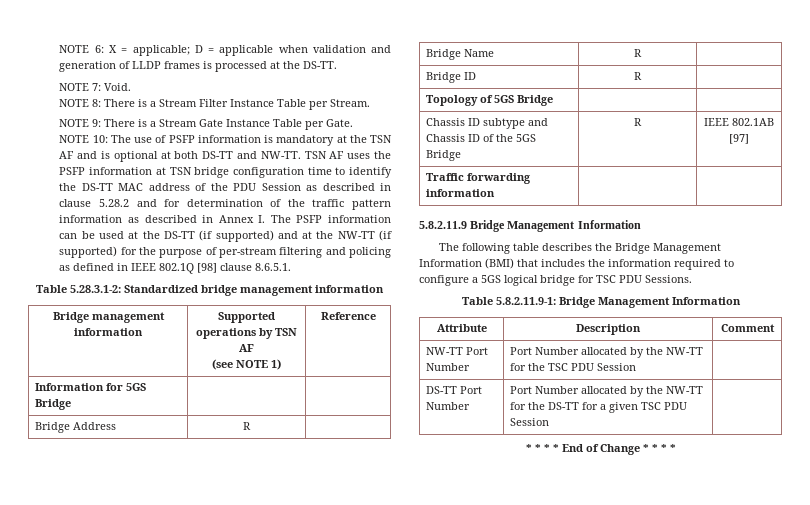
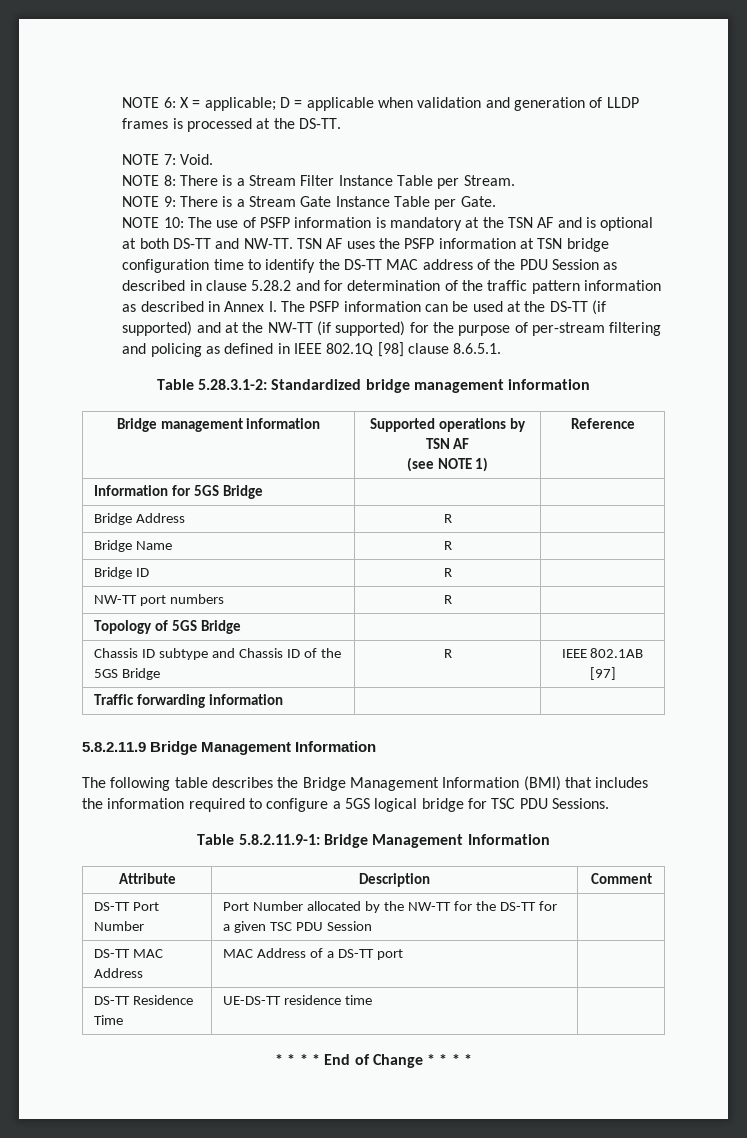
(642, 76) none -> [94,594,225,606] [443,595,452,604] // NW-TT port numbers | R |
[426,347,489,355] [426,363,471,371] [510,347,704,358] [510,363,637,371] // NW-TT Port Number | Port Number allocated by the NW-TT for the TSC PDU Session | -> (652, 878) none
(550, 422) none -> [94,949,164,958] [94,968,144,978] [223,948,403,960] [94,995,194,1005] [94,1015,124,1025] [223,995,373,1005] // DS-TT MAC Address | MAC Address of a DS-TT port | // DS-TT Residence Time | UE-DS-TT residence time |

